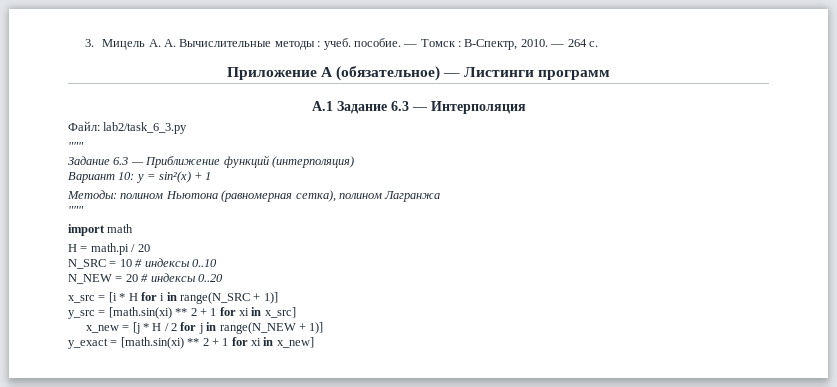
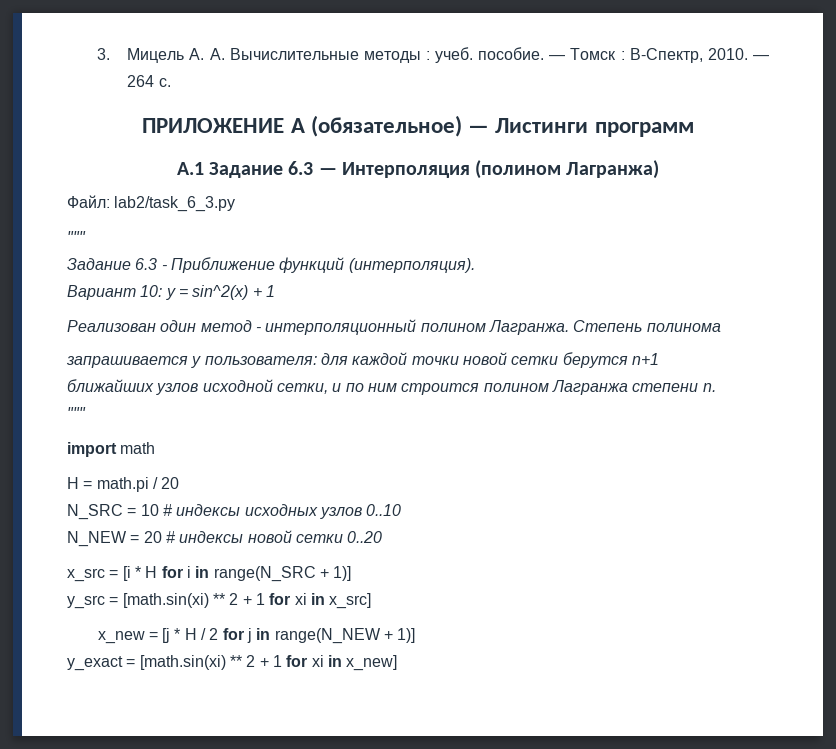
[226,67,317,80] Приложение -> [142,118,285,133] ПРИЛОЖЕНИЕ
(526, 107) none -> [475,160,660,179] (полином Лагранжа)
[130,162,144,165] — -> [161,265,167,270] -
[271,156,354,168] (интерполяция) -> [348,258,475,273] (интерполяция).
[158,171,191,183] sin²(x) -> [192,285,249,300] sin^2(x)
[67,190,336,202] Методы: полином Ньютона (равномерная сетка), -> [67,319,721,335] [66,352,659,368] [67,379,480,395] Реализован один метод - интерполяционный полином Лагранжа. Степень полинома // запрашивается у пользователя: для каждой точки новой сетки берутся n+1 // ближайших узлов исходной сетки, и по ним строится
(441, 196) none -> [632,383,716,392] степени n.
(190, 262) none -> [244,504,362,519] исходных узлов
(196, 277) none -> [247,530,343,543] новой сетки

